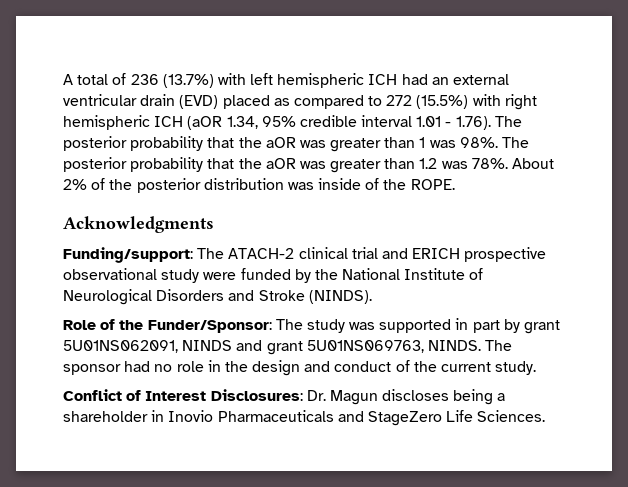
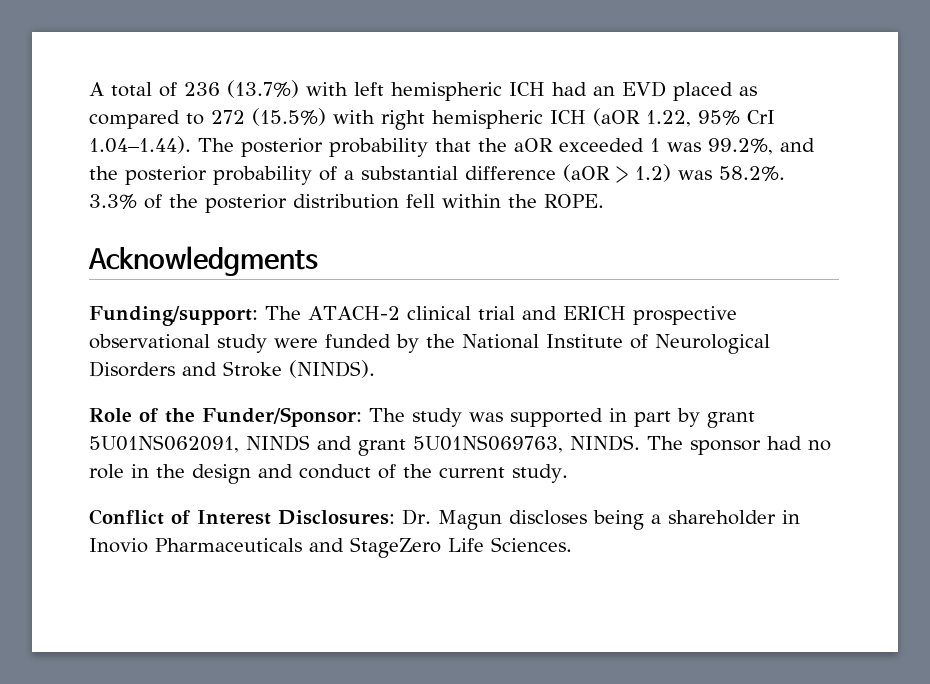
[453,74,510,85] [63,94,219,109] external ventricular drain (EVD) -> [622,81,666,97] EVD
[226,115,522,130] [63,136,530,152] [63,157,555,173] [63,179,87,190] 1.34, 95% credible interval 1.01 - 1.76). The posterior probability that the aOR was greater than 1 was 98%. The posterior probability that the aOR was greater than 1.2 was 78%. About 2% -> [646,110,775,127] [89,136,815,157] [89,164,785,185] [89,194,137,209] 1.22, 95% CrI 1.04–1.44). The posterior probability that the aOR exceeded 1 was 99.2%, and the posterior probability of a substantial difference (aOR > 1.2) was 58.2%. 3.3%
[287,178,380,190] was inside of -> [406,194,501,208] fell within

